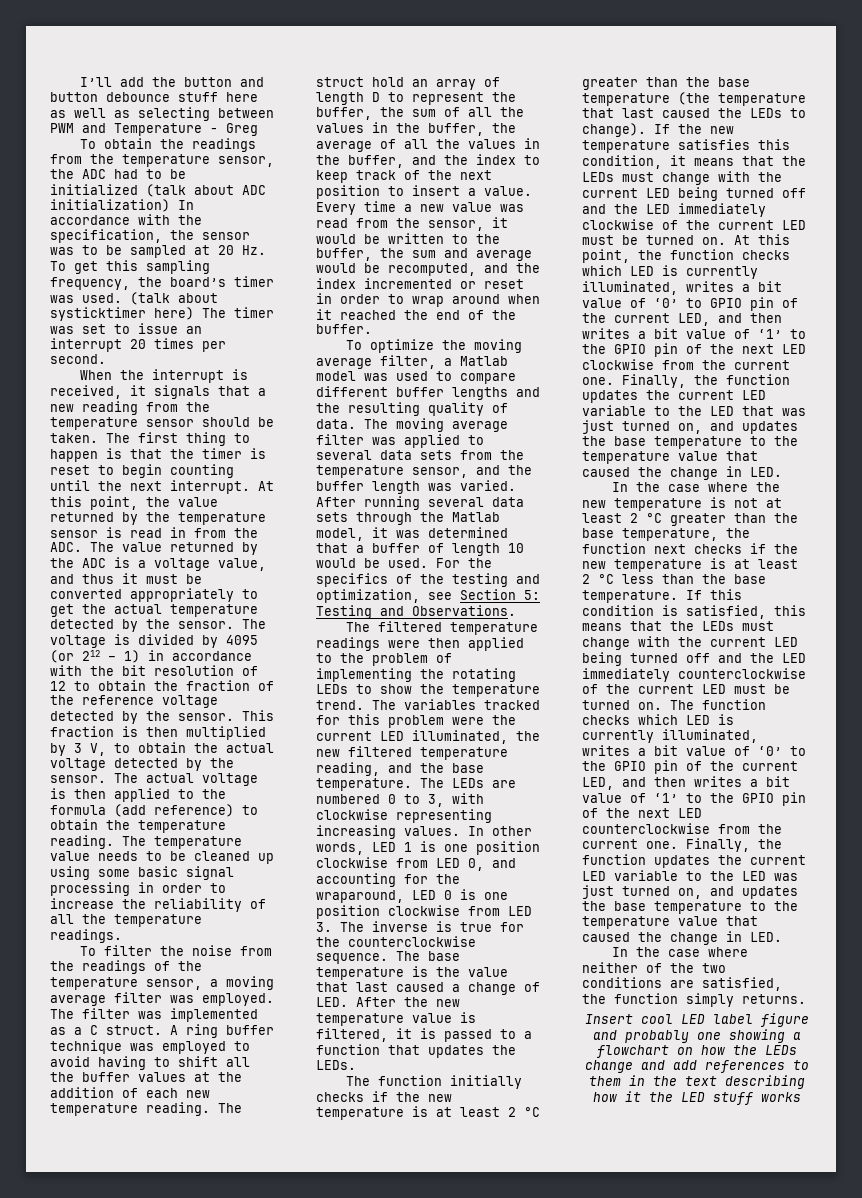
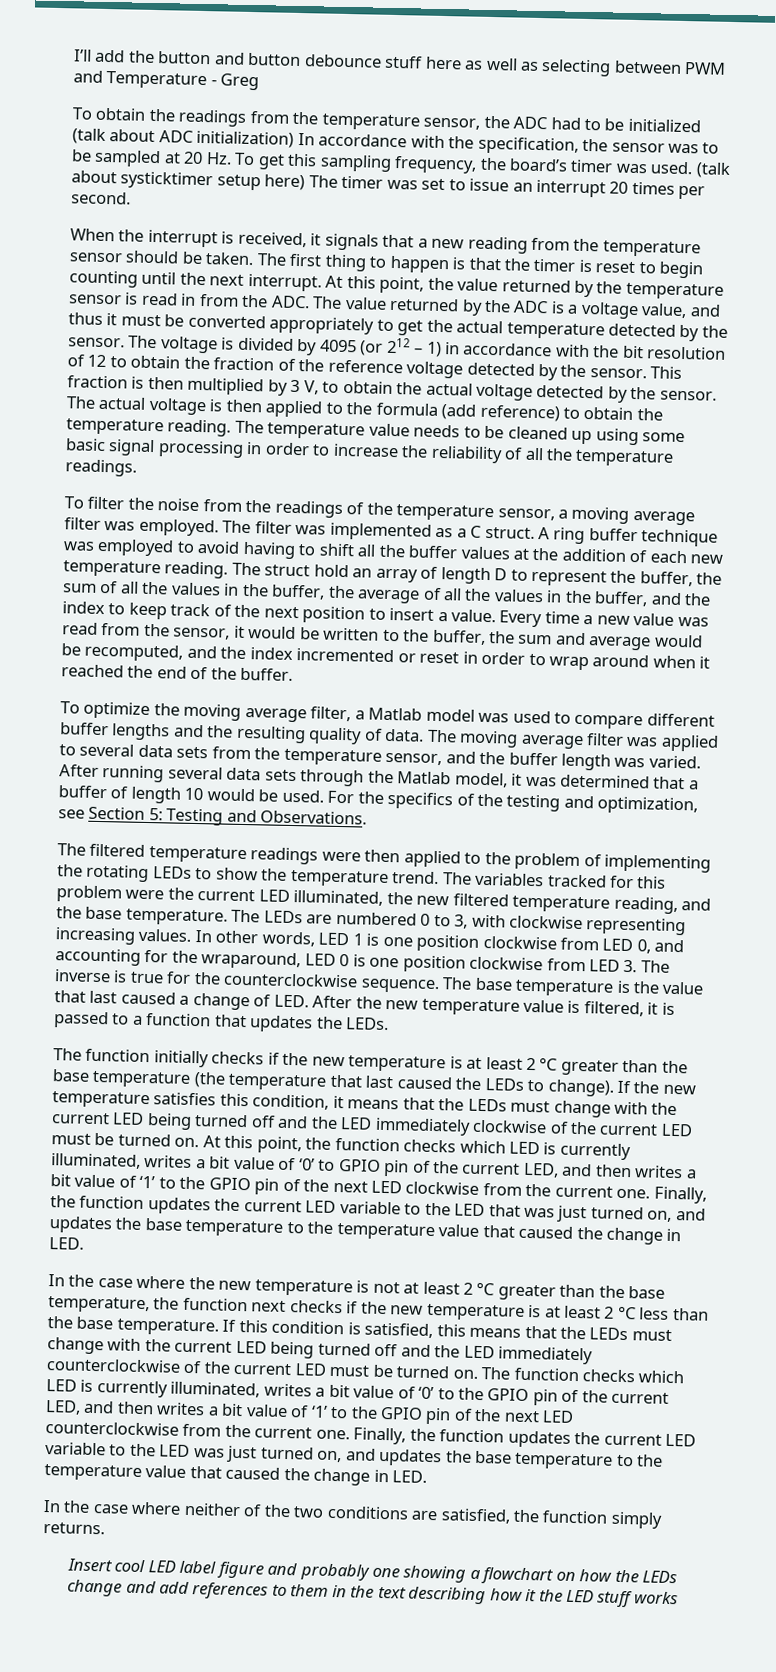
(146, 314) none -> [216,174,261,191] setup

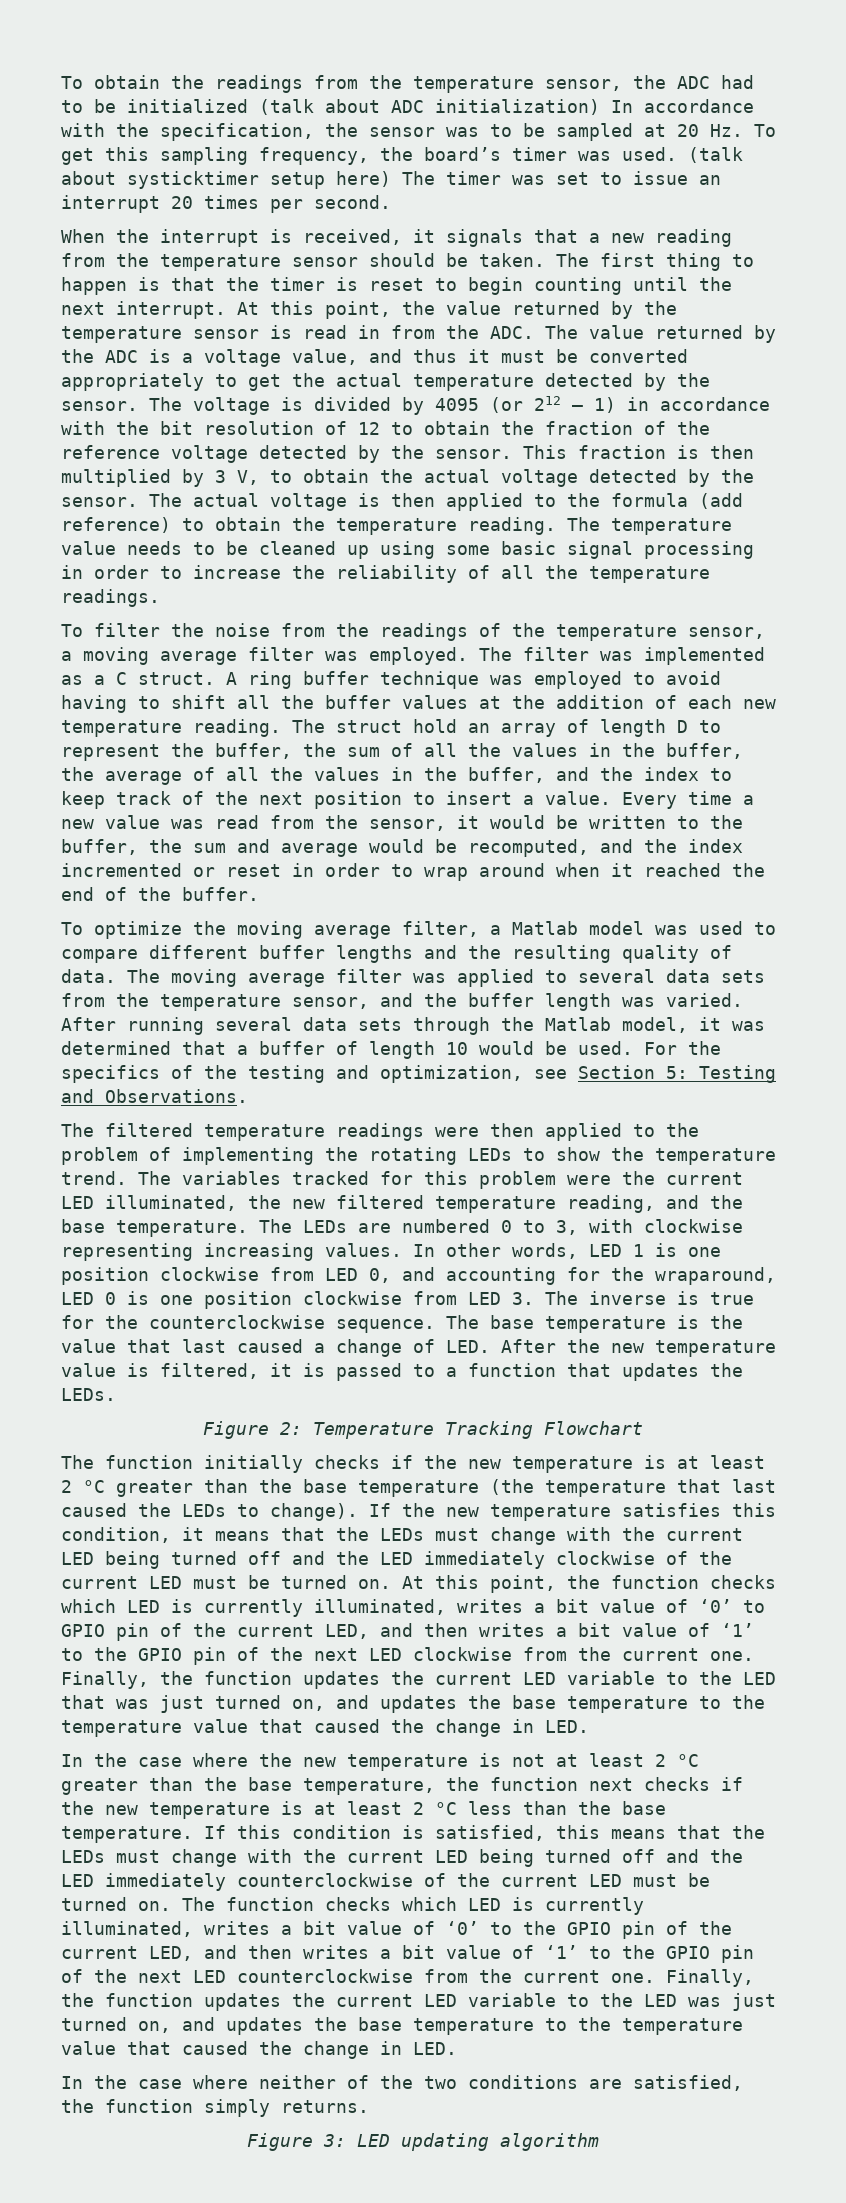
[74,49,727,77] [73,70,260,91] I’ll add the button and button debounce stuff here as well as selecting between PWM and Temperature - Greg // -> (61, 82) none
(390, 1024) none -> [203,1421,643,1439] // Figure 2: Temperature Tracking Flowchart
[66,1558,678,1585] [67,1579,678,1608] Insert cool LED label figure and probably one showing a flowchart on how the LEDs change and add references to them in the text describing how it the LED stuff works -> [247,2133,599,2151] Figure 3: LED updating algorithm

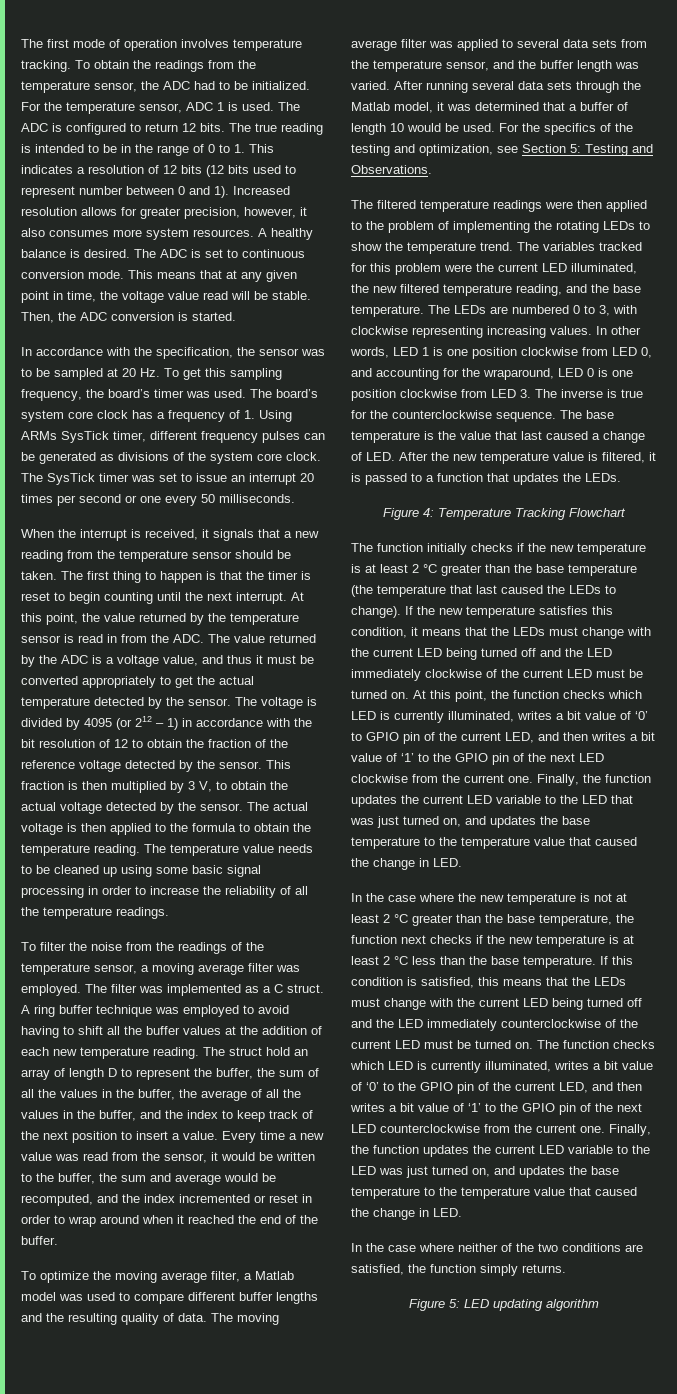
(61, 82) none -> [21,39,302,51] [21,60,71,72] The first mode of operation involves temperature tracking.
[127,99,600,115] initialized (talk about ADC initialization) -> [252,81,310,90] [21,102,300,114] [21,123,323,135] [21,144,274,156] [21,165,296,177] [21,186,290,198] [21,207,307,219] [21,228,313,240] [21,249,305,258] [21,270,297,282] [21,291,311,303] [21,312,236,323] initialized. For the temperature sensor, ADC 1 is used. The ADC is configured to return 12 bits. The true reading is intended to be in the range of 0 to 1. This indicates a resolution of 12 bits (12 bits used to represent number between 0 and 1). Increased resolution allows for greater precision, however, it also consumes more system resources. A healthy balance is desired. The ADC is set to continuous conversion mode. This means that at any given point in time, the voltage value read will be stable. Then, the ADC conversion is started. //
[688,147,743,163] [61,171,435,189] (talk about systicktimer setup here) The -> [250,389,318,398] [21,410,292,422] [21,431,325,443] [21,452,321,464] [21,473,95,485] The board’s system core clock has a frequency of 1. Using ARMs SysTick timer, different frequency pulses can be generated as divisions of the system core clock. The SysTick
[314,195,391,209] second. -> [79,494,295,506] second or one every 50 milliseconds.
[699,493,743,509] [61,517,171,533] (add reference) -> (236, 827) none
[280,1422,302,1435] 2: -> [422,508,434,517] 4:
[323,2134,346,2147] 3: -> [448,1299,460,1308] 5:

